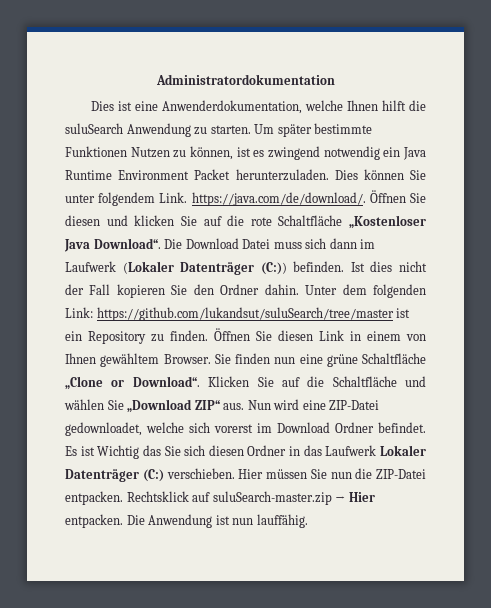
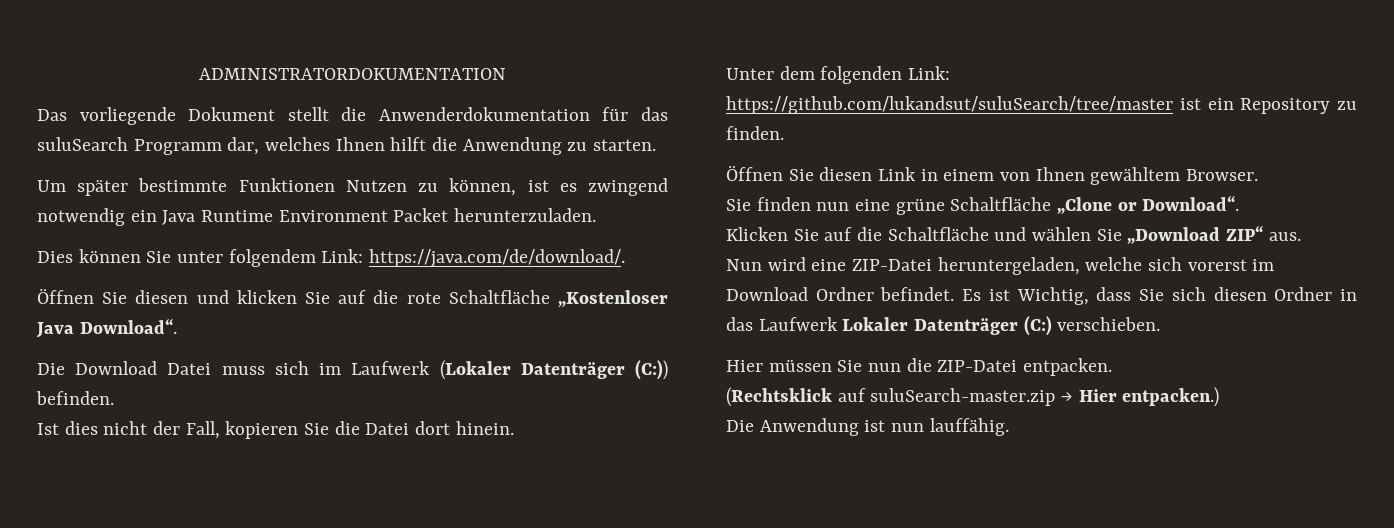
[155,74,335,85] [91,100,344,114] Administratordokumentation // Dies ist eine Anwenderdokumentation, welche -> [199,68,506,80] [37,107,668,125] [37,137,331,155] ADMINISTRATORDOKUMENTATION // Das vorliegende Dokument stellt die Anwenderdokumentation für das suluSearch Programm dar, welches
[65,123,123,134] suluSearch -> (458, 144) none
(251, 129) none -> (657, 145) //
(329, 175) none -> (597, 215) //
[159,192,188,203] Link. -> [321,249,364,263] Link:
(366, 199) none -> (626, 258) //
(161, 243) none -> (177, 326) //
[329,238,357,249] dann -> (309, 368) none
(345, 266) none -> (114, 398) //
[89,284,111,295] Fall -> [185,421,220,439] Fall,
[193,284,299,295] den Ordner dahin. -> [334,421,514,435] die Datei dort hinein. //
(208, 335) none -> (784, 133) //
(211, 359) none -> (1259, 175) //
(200, 381) none -> (1240, 203) //
(245, 406) none -> (1301, 236) //
[65,422,142,436] gedownloadet, -> [937,257,1080,275] heruntergeladen,
[97,445,161,459] Wichtig das -> [1016,287,1132,305] Wichtig, dass
(235, 473) none -> (1161, 324) //
[126,491,189,502] Rechtsklick -> [726,387,832,407] // (Rechtsklick
[65,514,123,528] entpacken. -> [1122,387,1220,407] entpacken.) //

